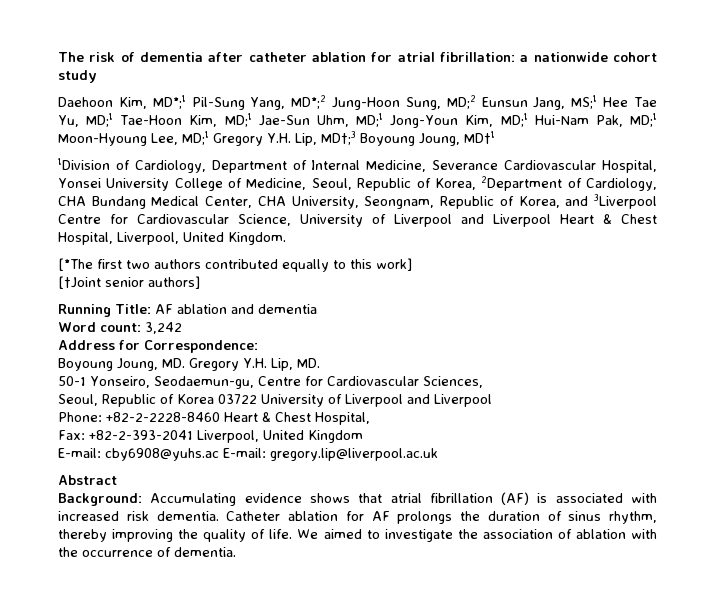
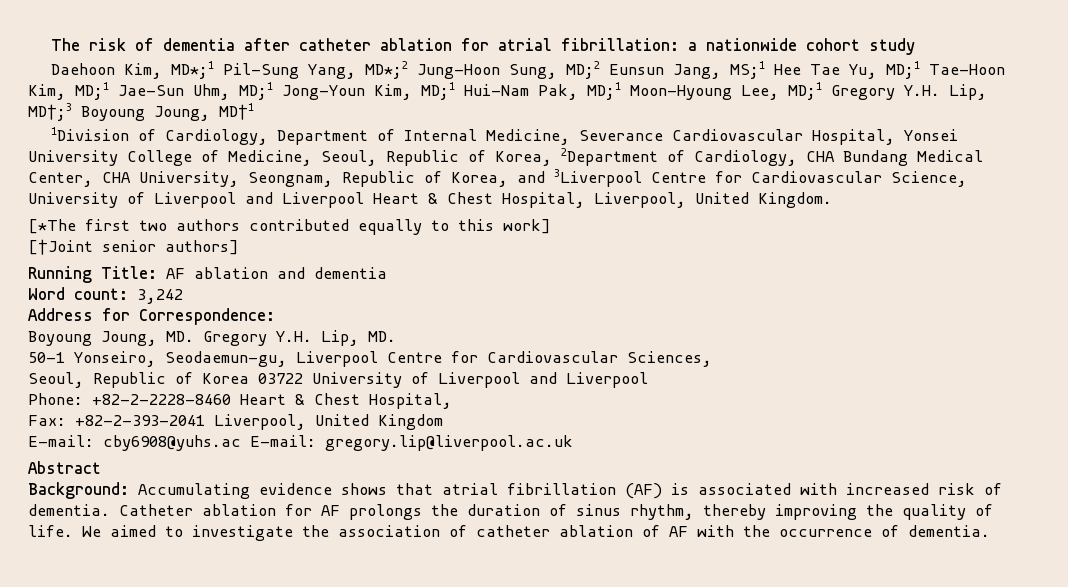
(254, 382) none -> [296,351,378,367] Liverpool
(149, 516) none -> [984,483,1002,495] of
[575,529,626,539] ablation -> [476,525,688,537] catheter ablation of AF

